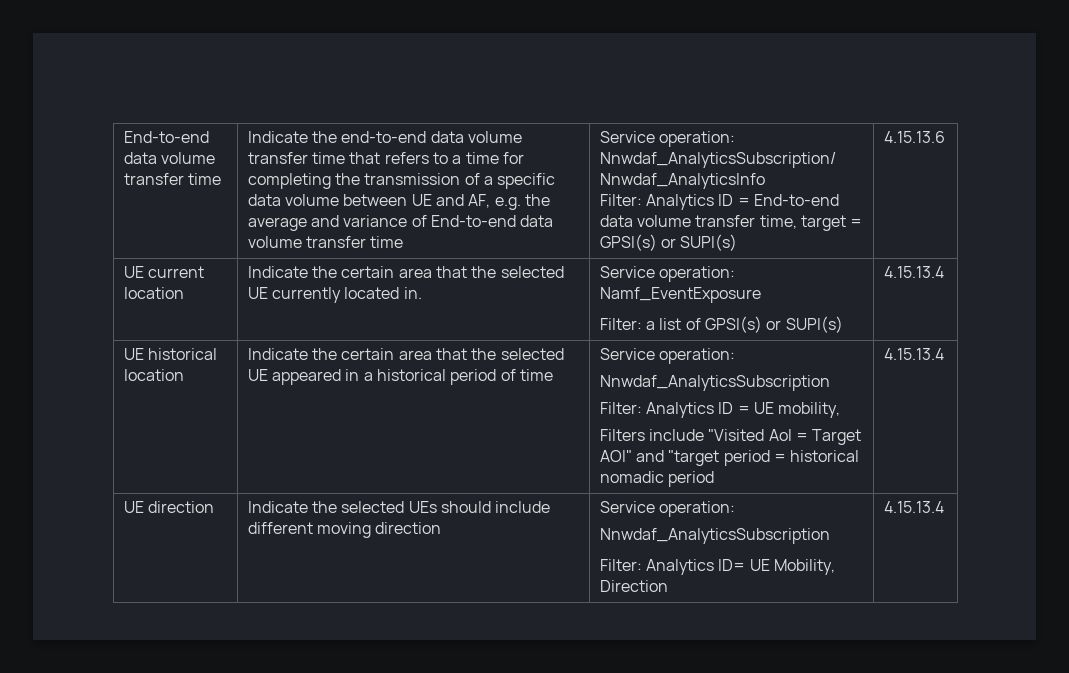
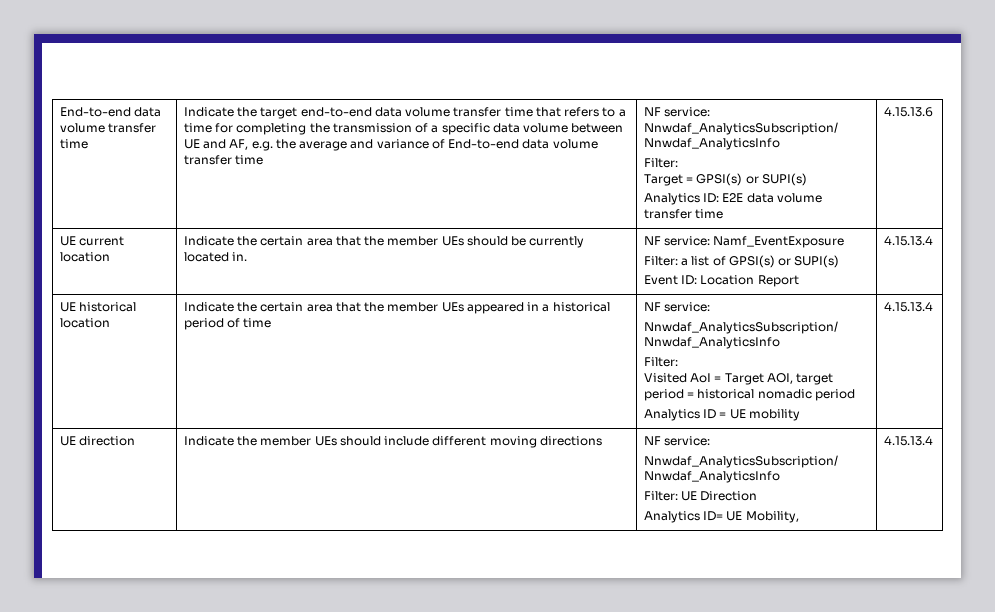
(337, 137) none -> [260,107,298,119] target
[599,131,735,147] [599,152,836,168] [599,173,765,189] [599,194,839,210] [599,215,863,231] [599,234,738,251] Service operation: Nnwdaf_AnalyticsSubscription/ Nnwdaf_AnalyticsInfo // Filter: Analytics ID = End-to-end data volume transfer time, target = GPSI(s) or SUPI(s) -> [643,107,711,117] [643,122,838,135] [643,138,780,150] [643,158,678,168] [643,173,807,186] [643,193,822,205] [643,209,724,219] NF service: Nnwdaf_AnalyticsSubscription/ Nnwdaf_AnalyticsInfo // Filter: // Target = GPSI(s) or SUPI(s) // Analytics ID: E2E data volume transfer time
[500,266,564,278] [247,287,268,299] selected UE -> [387,236,527,246] member UEs should be
[599,266,735,282] Service operation: -> [643,236,711,246] NF service:
(843, 324) none -> [643,275,799,287] // Event ID: Location Report
[500,348,564,360] [247,369,268,381] selected UE -> [387,302,464,312] member UEs
[599,348,735,364] [599,375,830,391] [599,402,841,418] [599,429,862,445] [599,450,720,466] Service operation: // Nnwdaf_AnalyticsSubscription // Filter: Analytics ID = UE mobility, // Filters include "Visited AoI = Target AOI" and "target -> [643,302,711,312] [643,321,838,334] [643,337,780,349] [643,357,678,367] [643,373,834,385] NF service: // Nnwdaf_AnalyticsSubscription/ Nnwdaf_AnalyticsInfo // Filter: // Visited AoI = Target AOI, target
(714, 479) none -> [643,409,800,421] // Analytics ID = UE mobility
[341,501,405,513] selected -> [260,436,312,446] member
[375,522,442,534] [599,501,735,517] [599,528,830,544] [599,559,642,571] direction | Service operation: // Nnwdaf_AnalyticsSubscription // Filter: -> [539,436,602,446] [643,436,711,446] [643,455,838,468] [643,471,780,483] [643,491,758,501] directions | NF service: // Nnwdaf_AnalyticsSubscription/ Nnwdaf_AnalyticsInfo // Filter: UE Direction //
[599,580,668,592] Direction -> (799, 517) none

